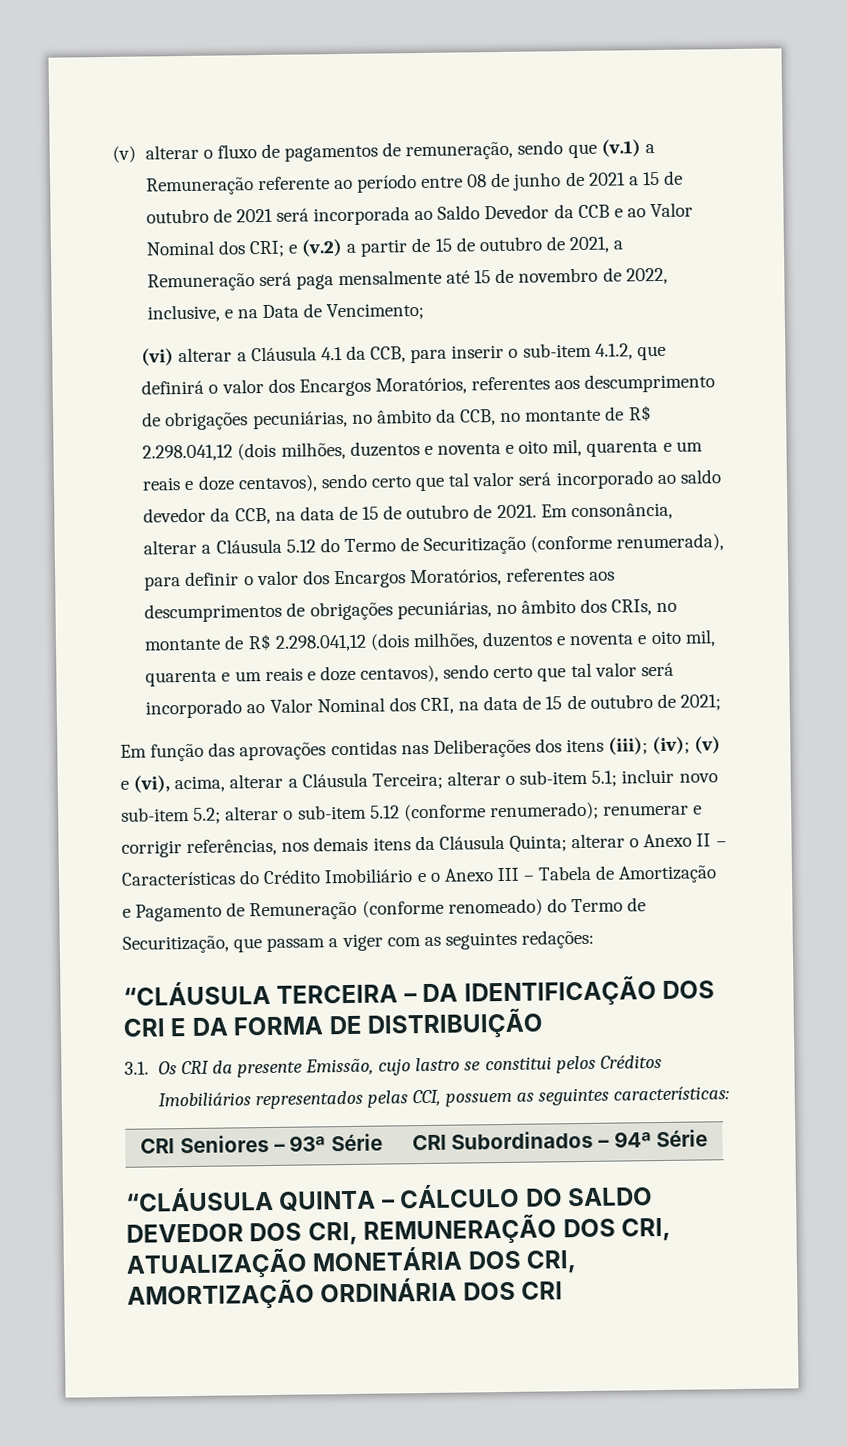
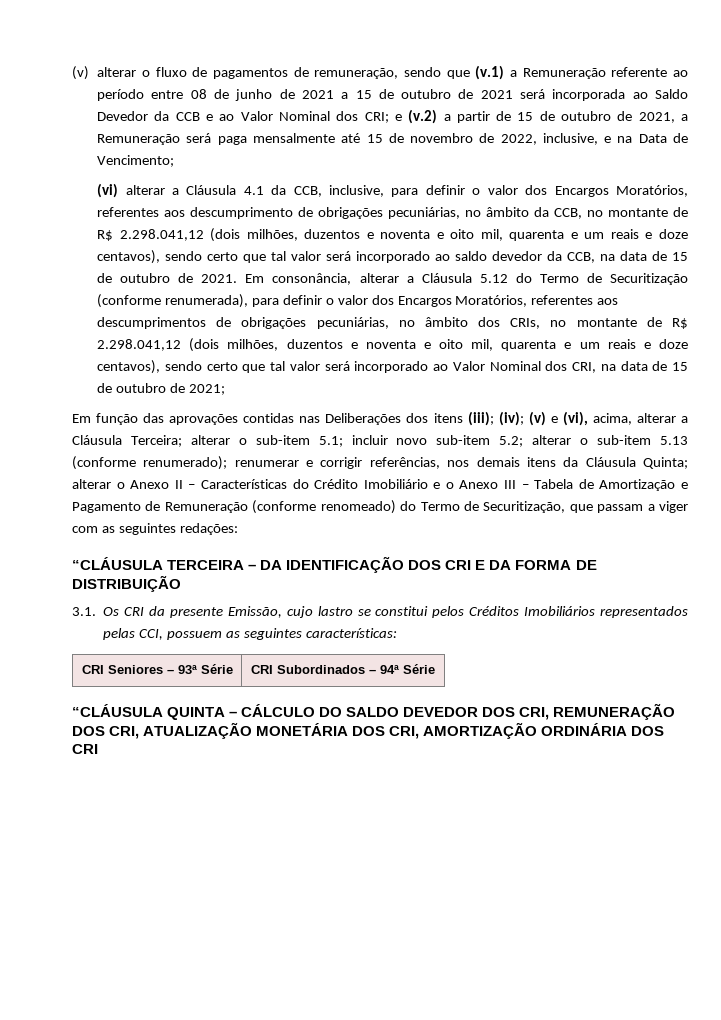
[410,342,666,364] [141,379,205,395] para inserir o sub-item 4.1.2, que definirá -> [329,185,465,197] inclusive, para definir
[369,805,400,819] 5.12 -> [659,436,688,445] 5.13

